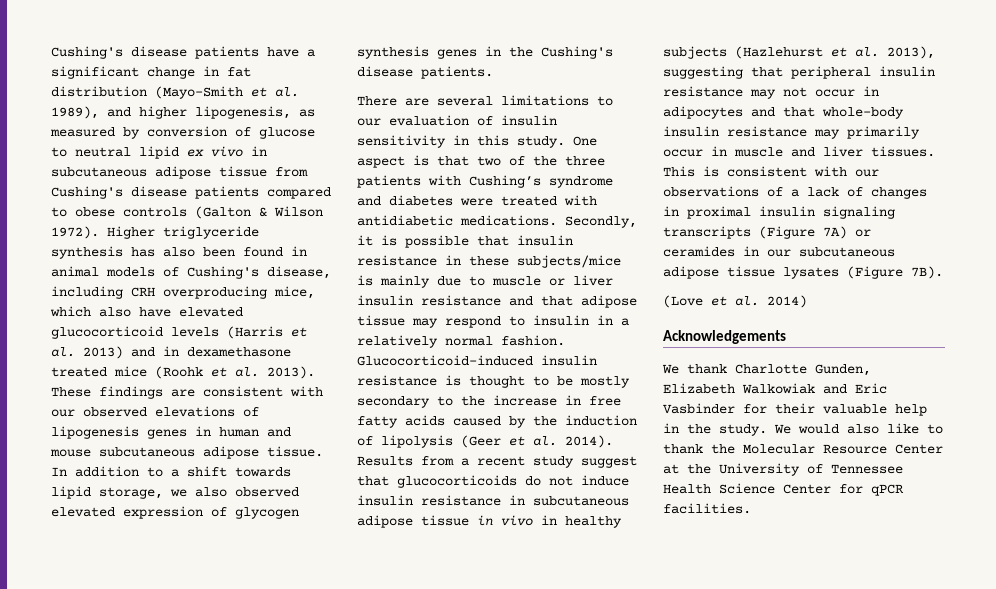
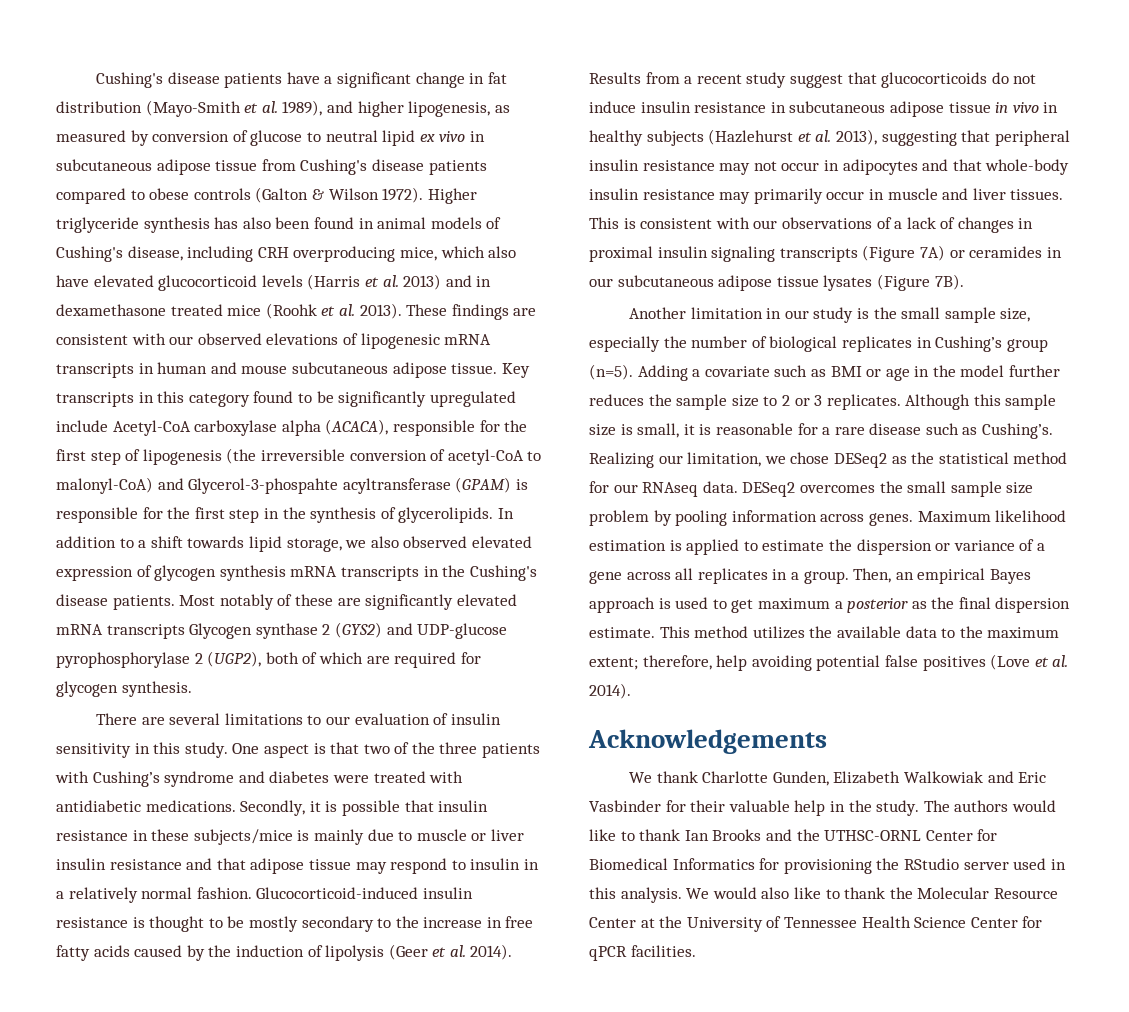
[51,426,187,439] lipogenesis genes -> [360,333,492,349] [56,363,134,378] lipogenesic mRNA transcripts
(323, 451) none -> [501,363,530,378] [56,391,516,407] [56,419,528,436] [56,448,542,465] [56,477,528,494] [56,507,494,523] Key transcripts in this category found to be significantly upregulated include Acetyl-CoA carboxylase alpha (ACACA), responsible for the first step of lipogenesis (the irreversible conversion of acetyl-CoA to malonyl-CoA) and Glycerol-3-phospahte acyltransferase (GPAM) is responsible for the first step in the synthesis of glycerolipids.
[437,49,477,59] genes -> [290,566,419,581] mRNA transcripts
(493, 72) none -> [179,594,517,610] [56,622,508,639] [56,651,481,668] [56,681,192,697] Most notably of these are significantly elevated mRNA transcripts Glycogen synthase 2 (GYS2) and UDP-glucose pyrophosphorylase 2 (UGP2), both of which are required for glycogen synthesis.
(943, 272) none -> [629,307,1031,323] [589,336,1048,352] [589,364,1061,381] [589,394,1057,410] [589,423,1054,439] [589,452,1068,468] [589,481,1034,497] [589,510,1067,526] [589,539,1045,555] [589,568,1031,584] [589,597,1071,613] [589,626,1060,639] [589,655,986,671] Another limitation in our study is the small sample size, especially the number of biological replicates in Cushing’s group (n=5). Adding a covariate such as BMI or age in the model further reduces the sample size to 2 or 3 replicates. Although this sample size is small, it is reasonable for a rare disease such as Cushing’s. Realizing our limitation, we chose DESeq2 as the statistical method for our RNAseq data. DESeq2 overcomes the small sample size problem by pooling information across genes. Maximum likelihood estimation is applied to estimate the dispersion or variance of a gene across all replicates in a group. Then, an empirical Bayes approach is used to get maximum a posterior as the final dispersion estimate. This method utilizes the available data to the maximum extent; therefore, help avoiding potential false positives
[767,295,807,308] 2014) -> [589,683,631,699] 2014).
(767, 430) none -> [923,800,1056,812] [589,829,998,841] [589,858,1066,874] [589,887,682,903] The authors would like to thank Ian Brooks and the UTHSC-ORNL Center for Biomedical Informatics for provisioning the RStudio server used in this analysis.

